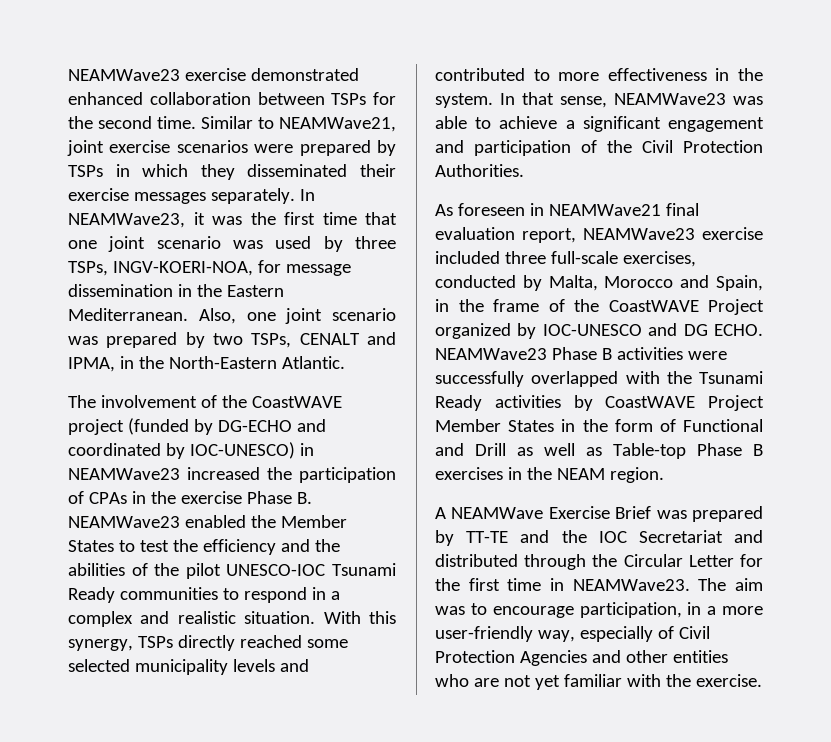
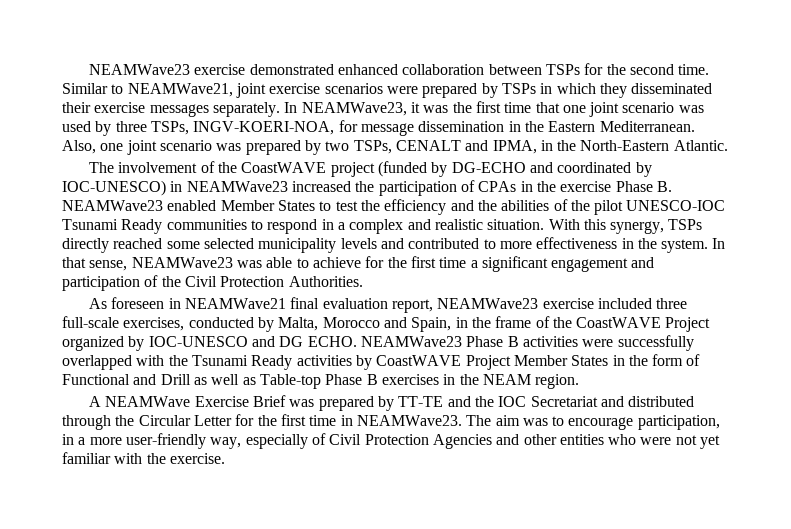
[250,515,276,528] the -> (217, 205) none
(558, 122) none -> [365,256,467,268] for the first time
[473,678,499,687] are -> [640,437,672,445] were

